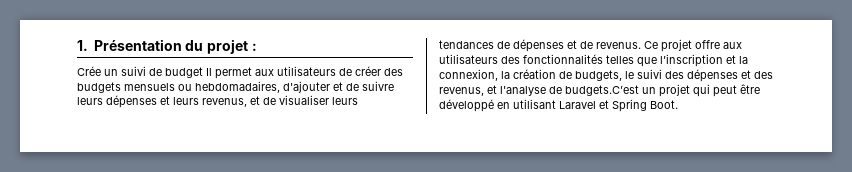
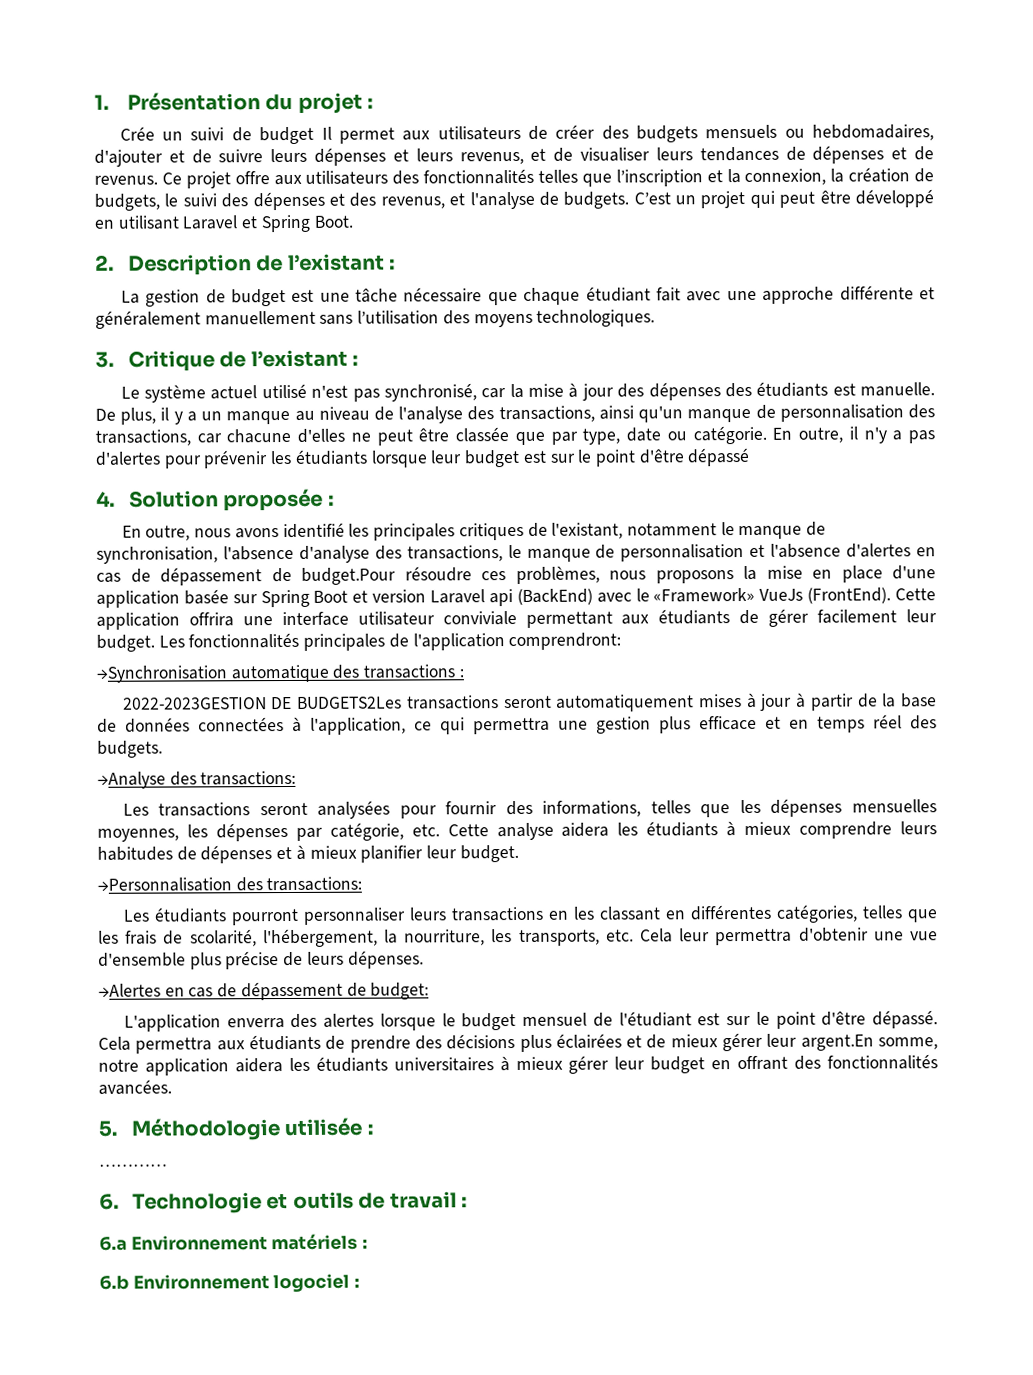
[565,85,639,96] budgets.C’est -> [563,191,671,209] budgets. C’est
(678, 104) none -> [95,253,396,276] [120,285,935,307] [95,309,656,329] [95,349,359,372] [120,381,935,403] [95,404,935,425] [95,425,935,446] [95,447,751,469] [96,488,334,512] [121,521,827,541] [96,543,936,564] [96,565,936,586] [96,587,937,608] [96,608,937,630] [96,632,622,652] [96,664,464,683] [122,692,938,712] [97,714,937,735] [97,740,163,758] [97,770,297,789] [122,798,937,819] [97,821,938,842] [97,844,519,864] [97,876,363,892] [122,904,938,926] [98,927,939,948] [98,950,424,970] [98,981,430,1001] [123,1010,938,1032] [98,1032,938,1054] [98,1054,939,1076] [98,1079,172,1095] [98,1117,373,1141] [99,1163,168,1167] [99,1191,467,1214] [99,1233,369,1251] [99,1273,361,1293] // 2. Description de l’existant : // La gestion de budget est une tâche nécessaire que chaque étudiant fait avec une approche différente et généralement manuellement sans l’utilisation des moyens technologiques. // 3. Critique de l’existant : // Le système actuel utilisé n'est pas synchronisé, car la mise à jour des dépenses des étudiants est manuelle. De plus, il y a un manque au niveau de l'analyse des transactions, ainsi qu'un manque de personnalisation des transactions, car chacune d'elles ne peut être classée que par type, date ou catégorie. En outre, il n'y a pas d'alertes pour prévenir les étudiants lorsque leur budget est sur le point d'être dépassé // 4. Solution proposée : // En outre, nous avons identifié les principales critiques de l'existant, notamment le manque de synchronisation, l'absence d'analyse des transactions, le manque de personnalisation et l'absence d'alertes en cas de dépassement de budget.Pour résoudre ces problèmes, nous proposons la mise en place d'une application basée sur Spring Boot et version Laravel api (BackEnd) avec le «Framework» VueJs (FrontEnd). Cette application offrira une interface utilisateur conviviale permettant aux étudiants de gérer facilement leur budget. Les fonctionnalités principales de l'application comprendront: // →Synchronisation automatique des transactions : // 2022-2023GESTION DE BUDGETS2Les transactions seront automatiquement mises à jour à partir de la base de données connectées à l'application, ce qui permettra une gestion plus efficace et en temps réel des budgets. // →Analyse des transactions: // Les transactions seront analysées pour fournir des informations, telles que les dépenses mensuelles moyennes, les dépenses par catégorie, etc. Cette analyse aidera les étudiants à mieux comprendre leurs habitudes de dépenses et à mieux planifier leur budget. // →Personnalisation des transactions: // Les étudiants pourront personnaliser leurs transactions en les classant en différentes catégories, telles que les frais de scolarité, l'hébergement, la nourriture, les transports, etc. Cela leur permettra d'obtenir une vue d'ensemble plus précise de leurs dépenses. // →Alertes en cas de dépassement de budget: // L'application enverra des alertes lorsque le budget mensuel de l'étudiant est sur le point d'être dépassé. Cela permettra aux étudiants de prendre des décisions plus éclairées et de mieux gérer leur argent.En somme, notre application aidera les étudiants universitaires à mieux gérer leur budget en offrant des fonctionnalités avancées. // 5. Méthodologie utilisée : // ………… // 6. Technologie et outils de travail : // 6.a Environnement matériels : // 6.b Environnement logociel :

